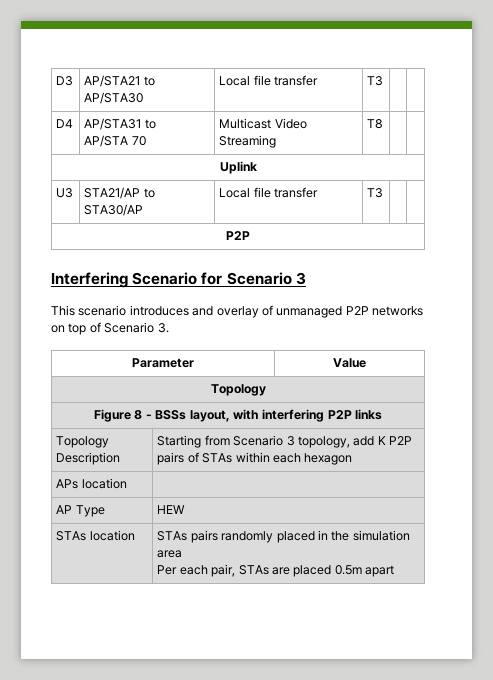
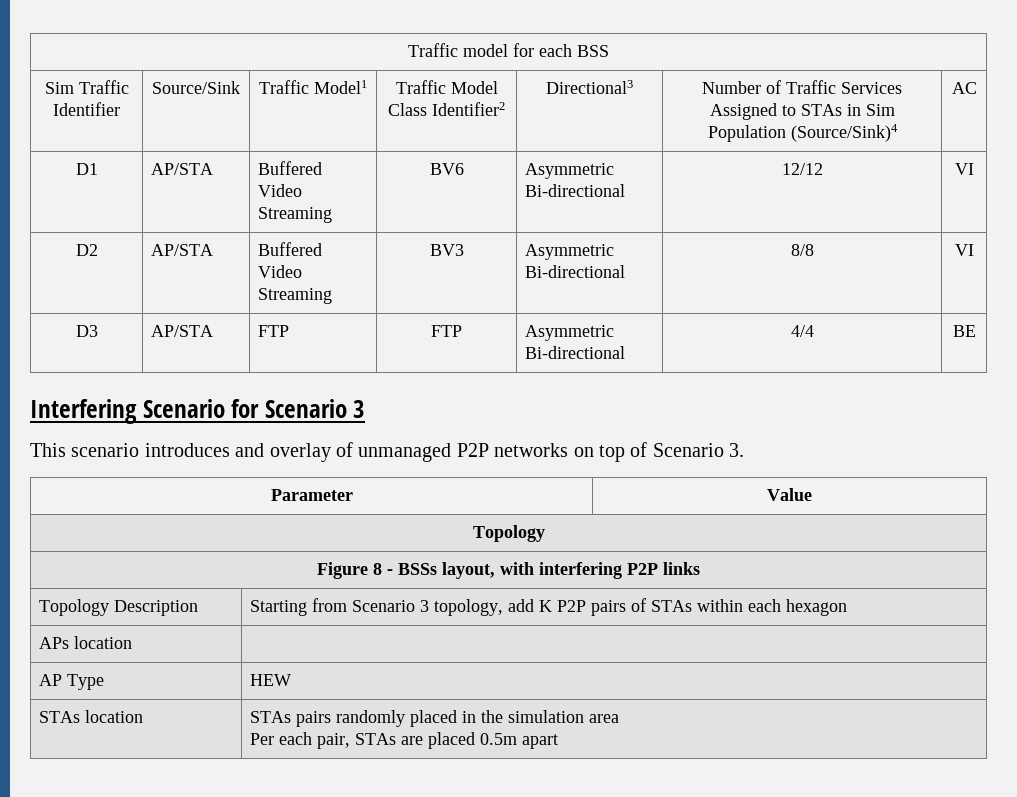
[56,76,74,86] [84,75,155,87] [84,92,144,104] [219,75,319,86] [367,76,384,86] [56,119,74,128] [84,118,156,130] [84,135,146,147] [219,118,307,129] [219,135,277,148] [367,119,384,129] [219,161,257,174] [56,188,74,198] [84,187,155,199] [84,204,144,216] [219,187,319,198] [367,188,384,198] [226,231,250,240] D3 | AP/STA21 to AP/STA30 | Local file transfer | T3 | | // D4 | AP/STA31 to // AP/STA 70 | Multicast Video Streaming | T8 | | // Uplink // U3 | STA21/AP to STA30/AP | Local file transfer | T3 | | // P2P -> [408,43,609,57] [44,80,129,94] [53,102,120,116] [152,81,240,94] [259,80,368,94] [395,80,498,94] [388,102,506,116] [546,80,633,94] [702,80,902,94] [709,103,895,120] [707,124,898,142] [951,82,977,94] [75,163,98,175] [151,163,214,175] [258,161,323,175] [258,184,303,197] [258,207,333,223] [429,163,464,175] [525,163,615,179] [525,184,626,197] [781,163,823,175] [954,163,974,175] [75,244,98,256] [151,244,214,256] [258,242,323,256] [258,265,303,278] [258,288,333,304] [429,244,464,256] [525,244,615,260] [525,265,626,278] [790,244,814,256] [954,244,974,256] [75,325,98,337] [151,325,214,337] [258,325,290,337] [431,325,462,337] [525,325,615,341] [525,346,626,359] [790,325,814,337] [952,325,976,337] Traffic model for each BSS // Sim Traffic Identifier | Source/Sink | Traffic Model1 | Traffic Model Class Identifier2 | Directional3 | Number of Traffic Services Assigned to STAs in Sim Population (Source/Sink)4 | AC // D1 | AP/STA | Buffered Video Streaming | BV6 | Asymmetric Bi-directional | 12/12 | VI // D2 | AP/STA | Buffered Video Streaming | BV3 | Asymmetric Bi-directional | 8/8 | VI // D3 | AP/STA | FTP | FTP | Asymmetric Bi-directional | 4/4 | BE

